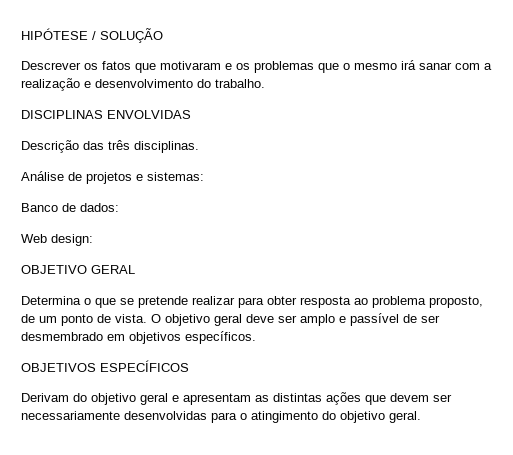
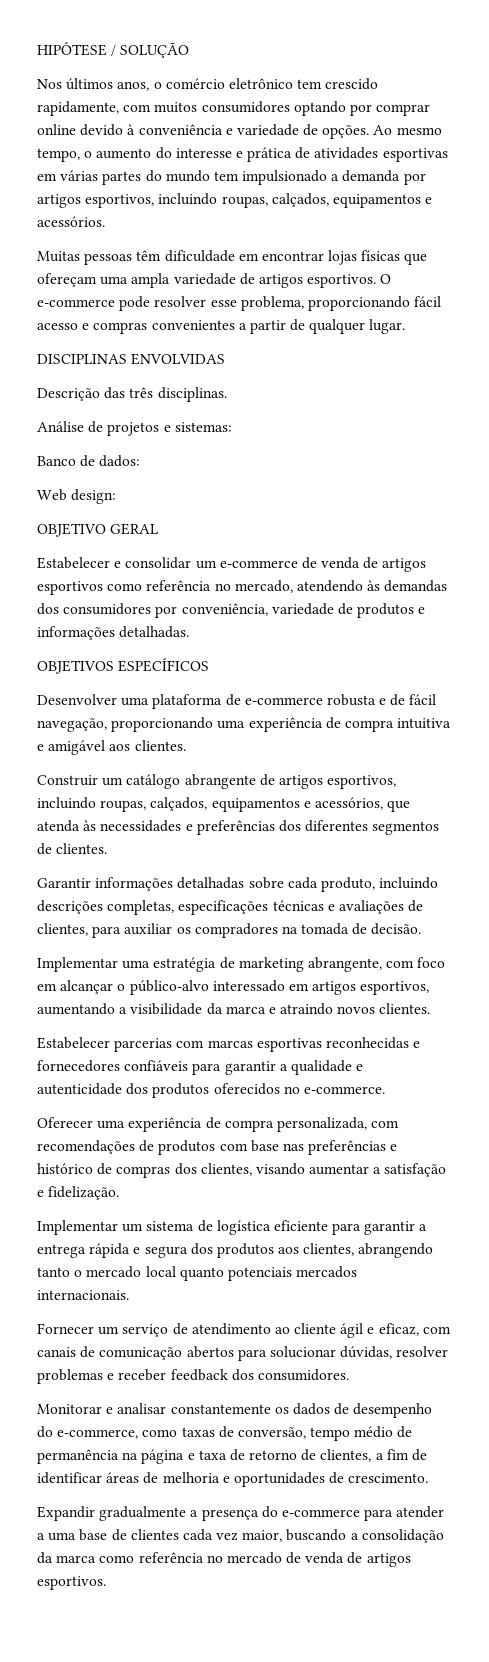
[21,60,492,73] [21,78,265,91] Descrever os fatos que motivaram e os problemas que o mesmo irá sanar com a realização e desenvolvimento do trabalho. -> [37,78,379,91] [37,101,431,116] [37,124,442,139] [37,147,448,162] [37,170,426,185] [37,193,433,208] [37,216,105,227] [37,250,428,265] [37,273,392,288] [37,296,442,311] [37,319,406,334] Nos últimos anos, o comércio eletrônico tem crescido rapidamente, com muitos consumidores optando por comprar online devido à conveniência e variedade de opções. Ao mesmo tempo, o aumento do interesse e prática de atividades esportivas em várias partes do mundo tem impulsionado a demanda por artigos esportivos, incluindo roupas, calçados, equipamentos e acessórios. // Muitas pessoas têm dificuldade em encontrar lojas físicas que ofereçam uma ampla variedade de artigos esportivos. O e-commerce pode resolver esse problema, proporcionando fácil acesso e compras convenientes a partir de qualquer lugar.
[21,296,483,308] [21,313,440,326] [21,331,256,344] [21,360,189,372] [21,392,452,405] [21,411,421,423] Determina o que se pretende realizar para obter resposta ao problema proposto, de um ponto de vista. O objetivo geral deve ser amplo e passível de ser desmembrado em objetivos específicos. // OBJETIVOS ESPECÍFICOS // Derivam do objetivo geral e apresentam as distintas ações que devem ser necessariamente desenvolvidas para o atingimento do objetivo geral. -> [37,557,427,572] [37,580,448,595] [37,603,426,618] [37,626,190,640] [37,658,210,674] [37,694,437,709] [37,717,452,732] [37,740,186,755] [37,774,397,789] [37,797,411,812] [37,820,440,835] [37,843,108,855] [37,877,439,892] [37,900,424,915] [37,923,422,938] [37,957,446,972] [37,980,430,995] [37,1003,431,1015] [37,1037,421,1052] [37,1060,364,1075] [37,1083,385,1098] [37,1117,400,1132] [37,1140,398,1155] [37,1163,447,1178] [37,1186,120,1200] [37,1220,428,1235] [37,1243,434,1258] [37,1266,358,1281] [37,1290,129,1300] [37,1323,451,1338] [37,1346,449,1361] [37,1369,349,1384] [37,1403,433,1418] [37,1426,413,1441] [37,1449,428,1464] [37,1472,429,1487] [37,1506,445,1521] [37,1529,444,1543] [37,1552,411,1567] [37,1576,106,1590] Estabelecer e consolidar um e-commerce de venda de artigos esportivos como referência no mercado, atendendo às demandas dos consumidores por conveniência, variedade de produtos e informações detalhadas. // OBJETIVOS ESPECÍFICOS // Desenvolver uma plataforma de e-commerce robusta e de fácil navegação, proporcionando uma experiência de compra intuitiva e amigável aos clientes. // Construir um catálogo abrangente de artigos esportivos, incluindo roupas, calçados, equipamentos e acessórios, que atenda às necessidades e preferências dos diferentes segmentos de clientes. // Garantir informações detalhadas sobre cada produto, incluindo descrições completas, especificações técnicas e avaliações de clientes, para auxiliar os compradores na tomada de decisão. // Implementar uma estratégia de marketing abrangente, com foco em alcançar o público-alvo interessado em artigos esportivos, aumentando a visibilidade da marca e atraindo novos clientes. // Estabelecer parcerias com marcas esportivas reconhecidas e fornecedores confiáveis para garantir a qualidade e autenticidade dos produtos oferecidos no e-commerce. // Oferecer uma experiência de compra personalizada, com recomendações de produtos com base nas preferências e histórico de compras dos clientes, visando aumentar a satisfação e fidelização. // Implementar um sistema de logística eficiente para garantir a entrega rápida e segura dos produtos aos clientes, abrangendo tanto o mercado local quanto potenciais mercados internacionais. // Fornecer um serviço de atendimento ao cliente ágil e eficaz, com canais de comunicação abertos para solucionar dúvidas, resolver problemas e receber feedback dos consumidores. // Monitorar e analisar constantemente os dados de desempenho do e-commerce, como taxas de conversão, tempo médio de permanência na página e taxa de retorno de clientes, a fim de identificar áreas de melhoria e oportunidades de crescimento. // Expandir gradualmente a presença do e-commerce para atender a uma base de clientes cada vez maior, buscando a consolidação da marca como referência no mercado de venda de artigos esportivos.

